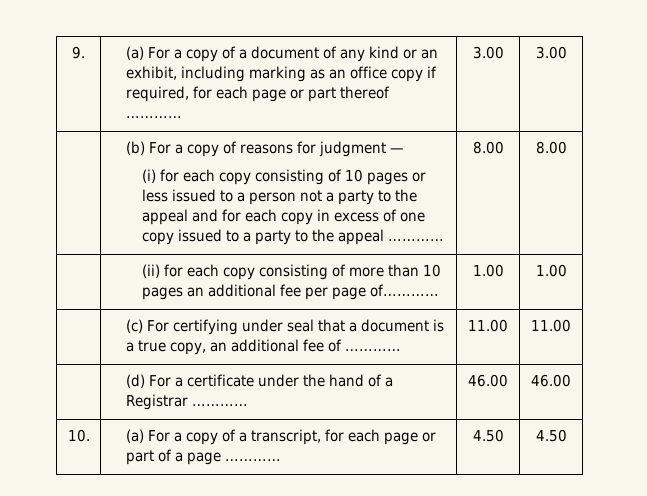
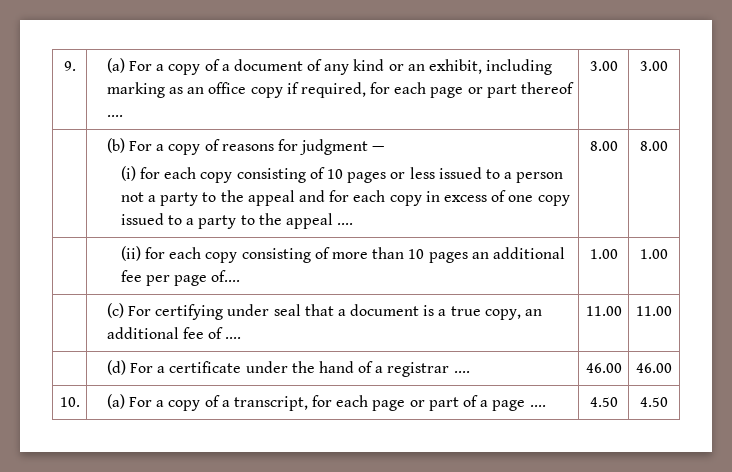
[126,116,183,118] ………… -> [106,115,123,117] ....
[387,239,444,241] ………… -> [337,223,354,225] ....
[369,284,439,297] of………… -> [211,270,241,282] of....
[345,349,402,351] ………… -> [225,337,242,339] ....
[126,394,249,410] Registrar ………… -> [387,362,470,377] registrar ....
[225,459,282,461] ………… -> [529,405,546,407] ....

